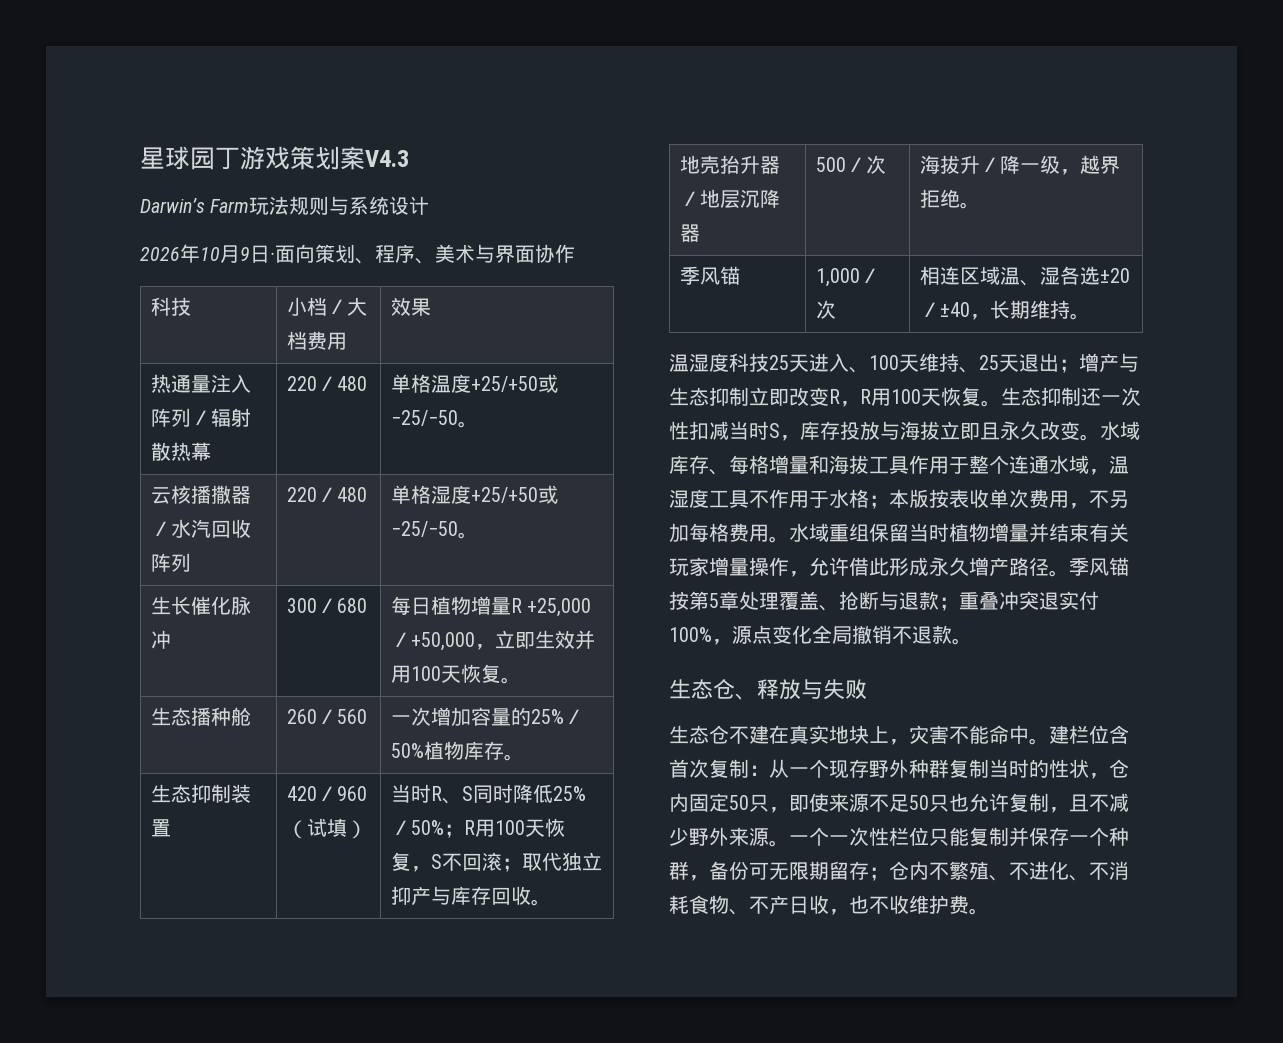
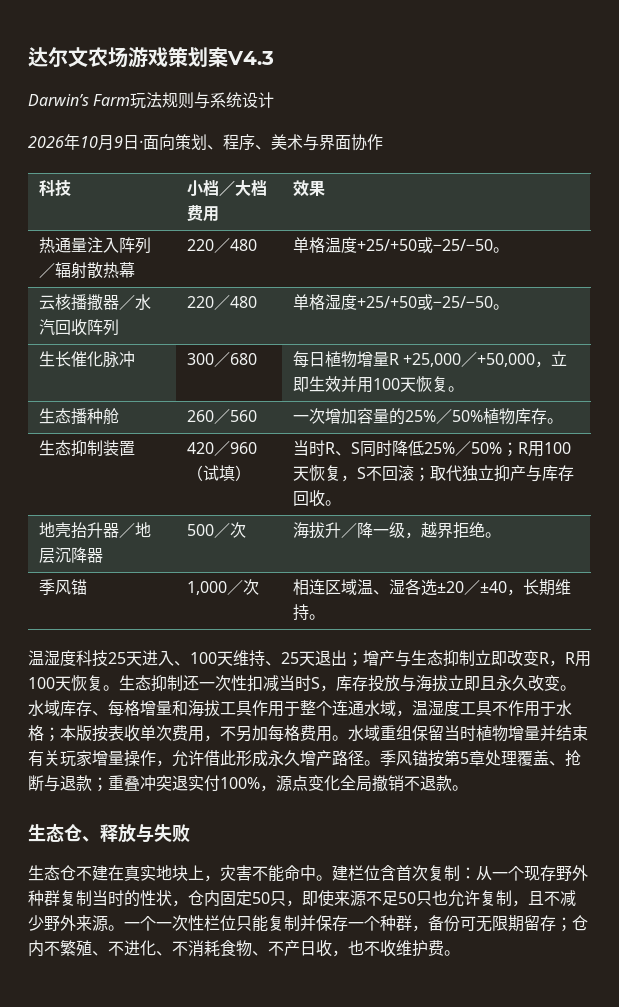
[140,146,240,170] 星球园丁 -> [28,47,128,68] 达尔文农场

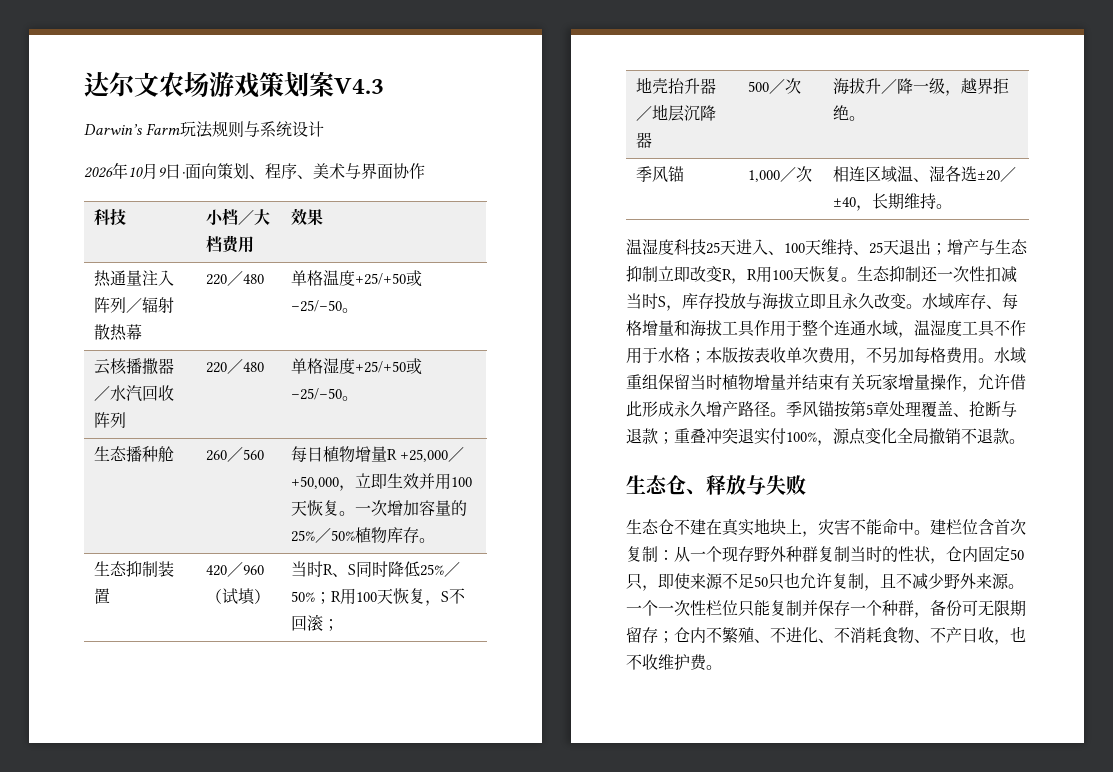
[54,351,135,367] [186,352,257,367] 长催化脉冲 | 300／680 -> [109,446,174,462] [205,447,264,462] 态播种舱 | 260／560
[38,408,119,425] [186,409,257,424] // 生态播种舱 | 260／560 | -> (355, 513) none
[429,465,574,482] [292,490,341,507] 取代独立抑产与库存回收。 -> (339, 625) none

